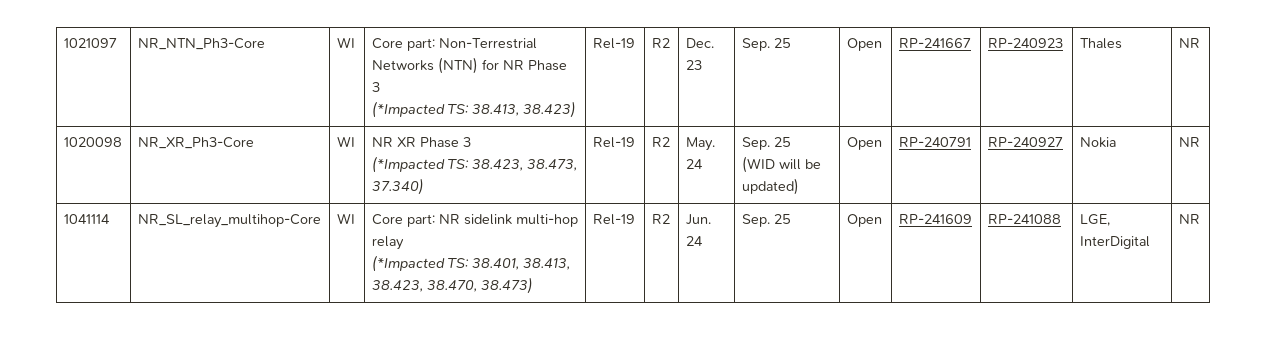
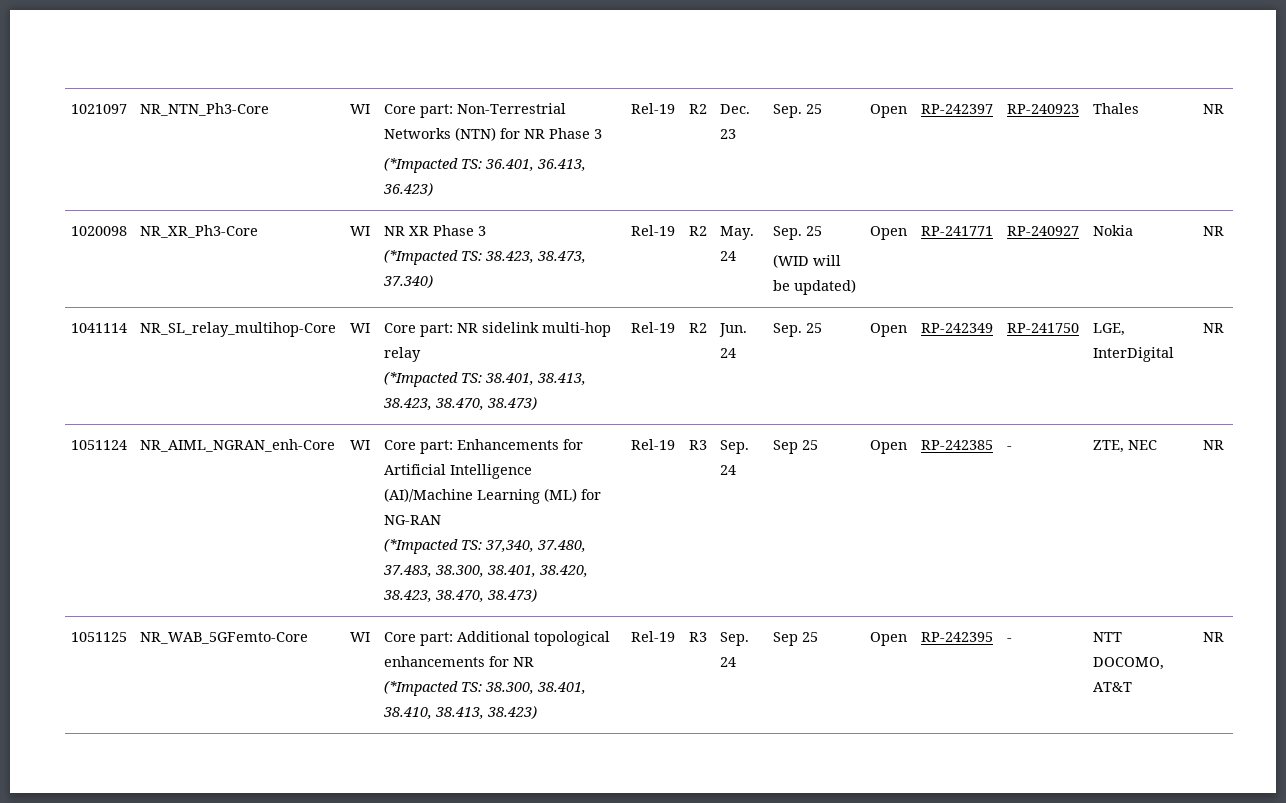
[471,101,576,118] 38.413, 38.423) -> [485,159,587,171] [383,183,434,196] 36.401, 36.413, 36.423)
[898,38,971,48] RP-241667 -> [921,104,994,114] RP-242397
[898,137,971,147] RP-240791 -> [921,226,994,236] RP-241771
[898,214,972,224] [987,214,1061,224] RP-241609 | RP-241088 -> [921,323,994,333] [1007,323,1080,333] RP-242349 | RP-241750
(1200, 219) none -> [71,440,128,450] [140,439,336,452] [350,440,371,450] [384,439,584,454] [384,464,533,479] [384,488,602,504] [384,515,442,525] [384,538,587,554] [383,565,589,577] [383,589,538,602] [631,439,676,450] [689,440,708,450] [720,440,750,454] [720,465,737,475] [773,440,819,454] [870,440,908,454] [921,440,994,450] [1007,446,1013,450] [1093,440,1158,453] [1203,440,1225,450] [71,632,128,642] [140,632,309,644] [350,632,371,642] [384,631,611,646] [384,656,535,667] [384,680,587,696] [383,706,538,719] [631,631,676,642] [689,632,708,642] [720,632,750,646] [720,657,737,667] [773,632,819,646] [870,632,908,646] [921,632,994,642] [1007,638,1013,642] [1093,632,1123,642] [1093,657,1165,670] [1093,682,1133,692] [1203,632,1225,642] // 1051124 | NR_AIML_NGRAN_enh-Core | WI | Core part: Enhancements for Artificial Intelligence (AI)/Machine Learning (ML) for NG-RAN // (*Impacted TS: 37,340, 37.480, 37.483, 38.300, 38.401, 38.420, 38.423, 38.470, 38.473) | Rel-19 | R3 | Sep. 24 | Sep 25 | Open | RP-242385 | - | ZTE, NEC | NR // 1051125 | NR_WAB_5GFemto-Core | WI | Core part: Additional topological enhancements for NR // (*Impacted TS: 38.300, 38.401, 38.410, 38.413, 38.423) | Rel-19 | R3 | Sep. 24 | Sep 25 | Open | RP-242395 | - | NTT DOCOMO, AT&T | NR

